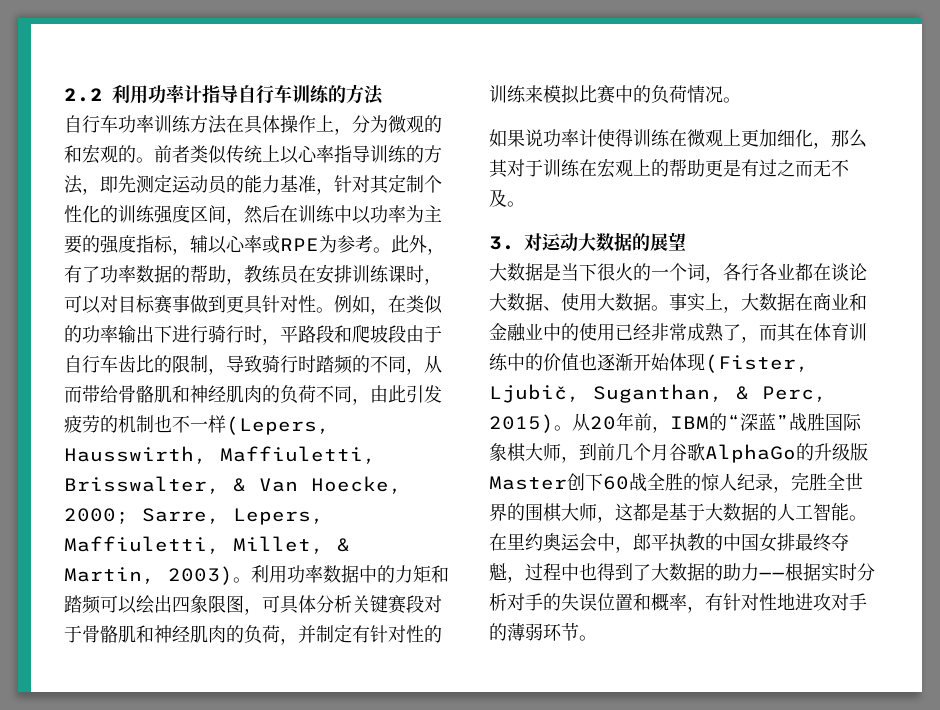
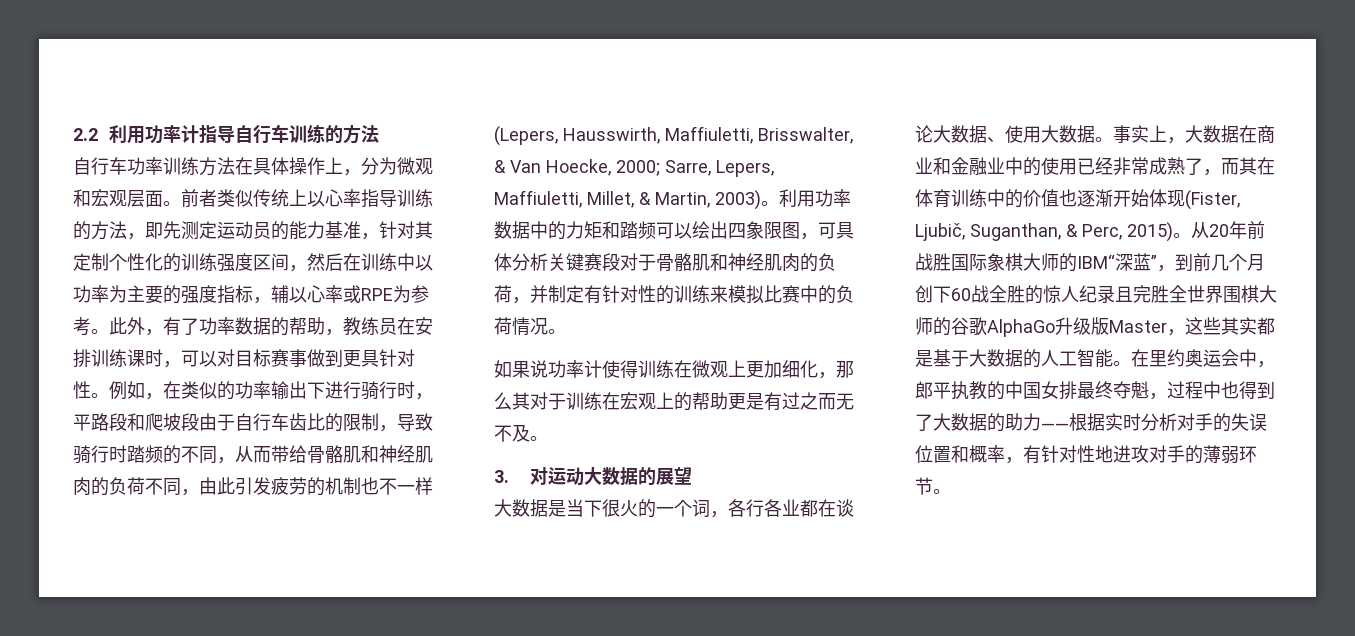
[424,115,442,133] [64,145,136,164] 的和宏观的 -> [73,189,163,207] 和宏观层面
[652,413,862,433] [489,443,868,463] [489,476,567,490] ，IBM的“深蓝”战胜国际象棋大师，到前几个月谷歌AlphaGo的升级版Master -> [915,253,1265,272] 战胜国际象棋大师的IBM“深蓝”，到前几个月
[773,486,791,493] ， -> [1115,286,1133,302] 且
[507,503,525,521] 的 -> (1223, 294) none
[597,503,633,523] ，这 -> [933,317,1257,337] 的谷歌AlphaGo升级版Master，这些其实

